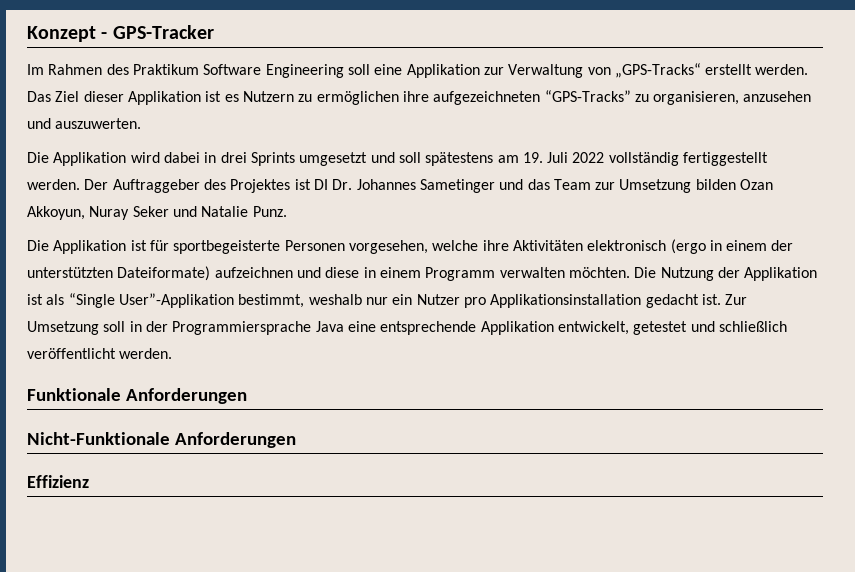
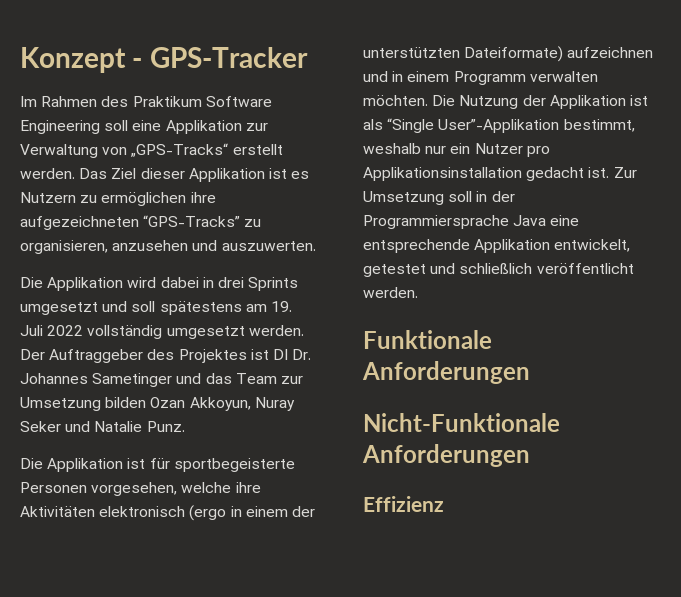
[683,152,769,166] fertiggestellt -> [166,326,245,339] umgesetzt
[325,267,360,278] diese -> (388, 76) none

